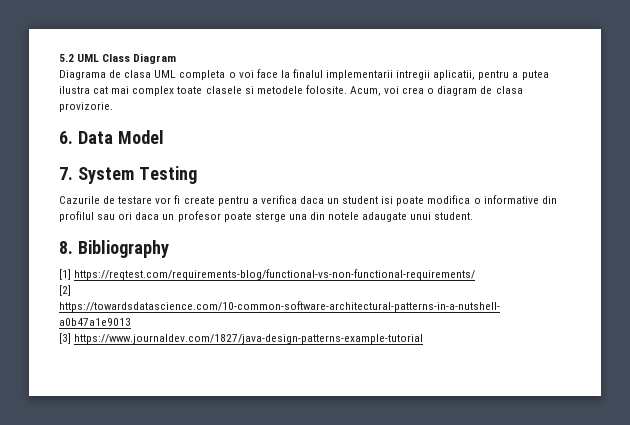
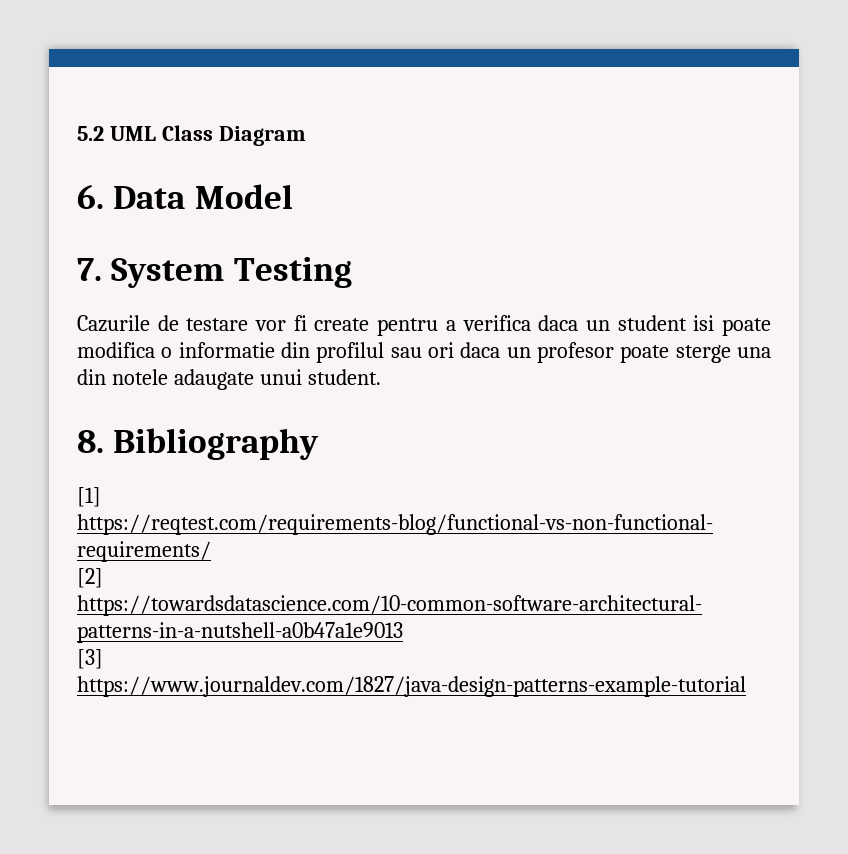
[59,69,549,80] [59,85,523,96] [59,102,113,112] // Diagrama de clasa UML completa o voi face la finalul implementarii intregii aplicatii, pentru a putea ilustra cat mai complex toate clasele si metodele folosite. Acum, voi crea o diagram de clasa provizorie. -> (306, 136) none
[483,195,539,204] informative -> [178,342,275,358] informatie

